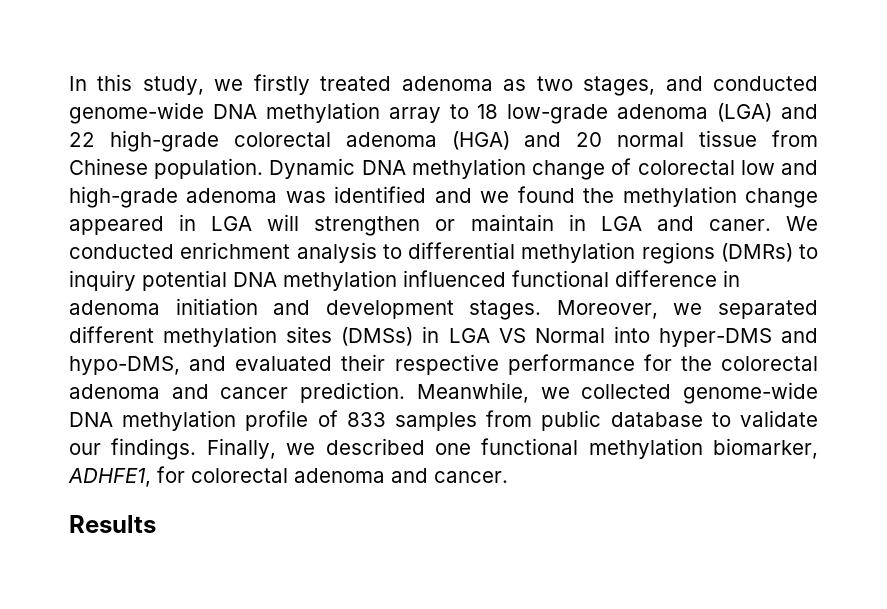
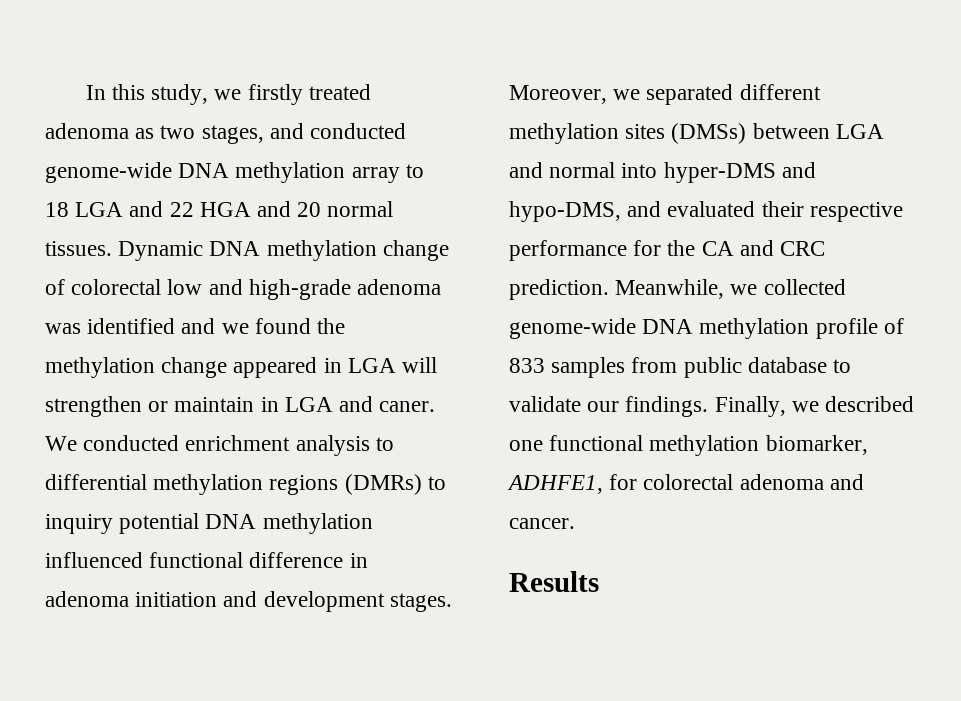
[507,103,819,124] [69,130,819,152] [69,158,264,179] low-grade adenoma (LGA) and 22 high-grade colorectal adenoma (HGA) and 20 normal tissue from Chinese population. -> [75,201,394,217] [45,241,112,256] LGA and 22 HGA and 20 normal tissues.
[422,326,605,343] in LGA VS Normal -> [752,123,884,139] [509,162,616,178] between LGA and normal
[721,356,818,371] [69,384,289,399] colorectal adenoma and cancer -> [701,240,826,256] CA and CRC

